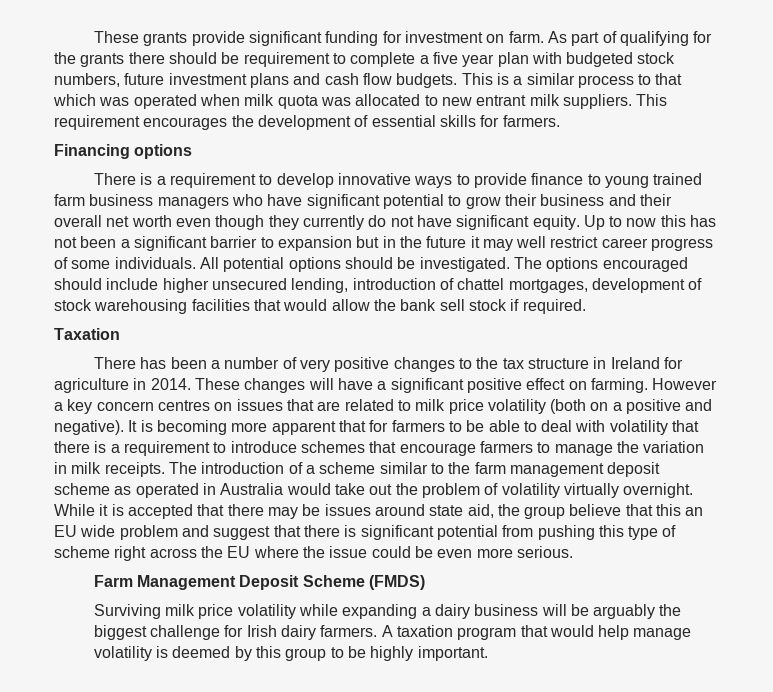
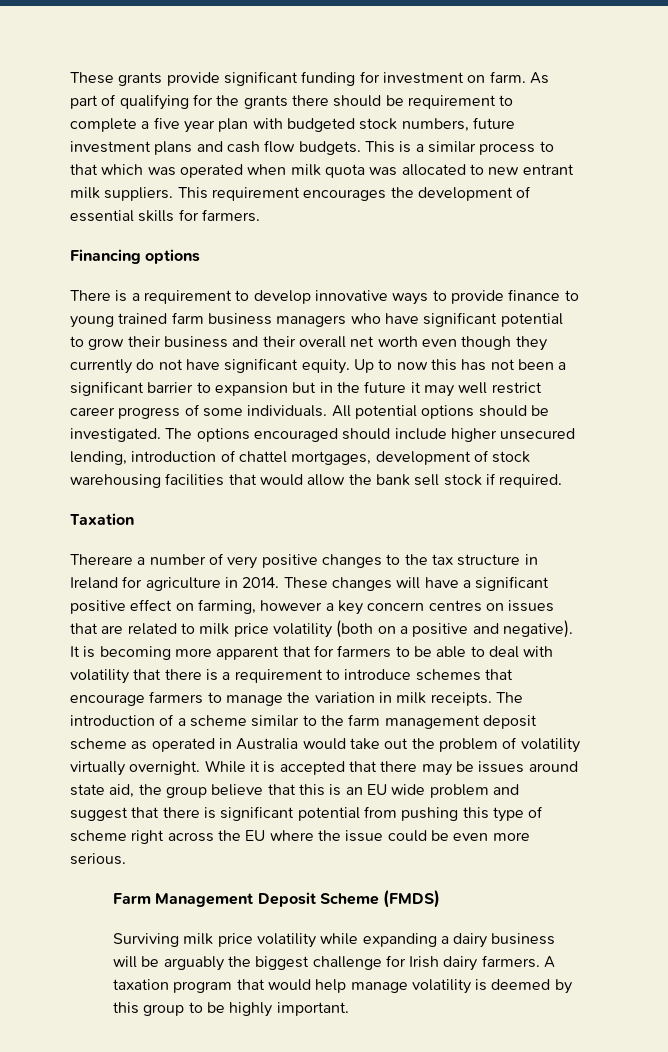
[94,357,207,369] There has been -> [70,554,133,565] Thereare
[590,378,718,393] farming. However -> [197,599,323,614] farming, however
(682, 510) none -> [329,784,342,796] is

